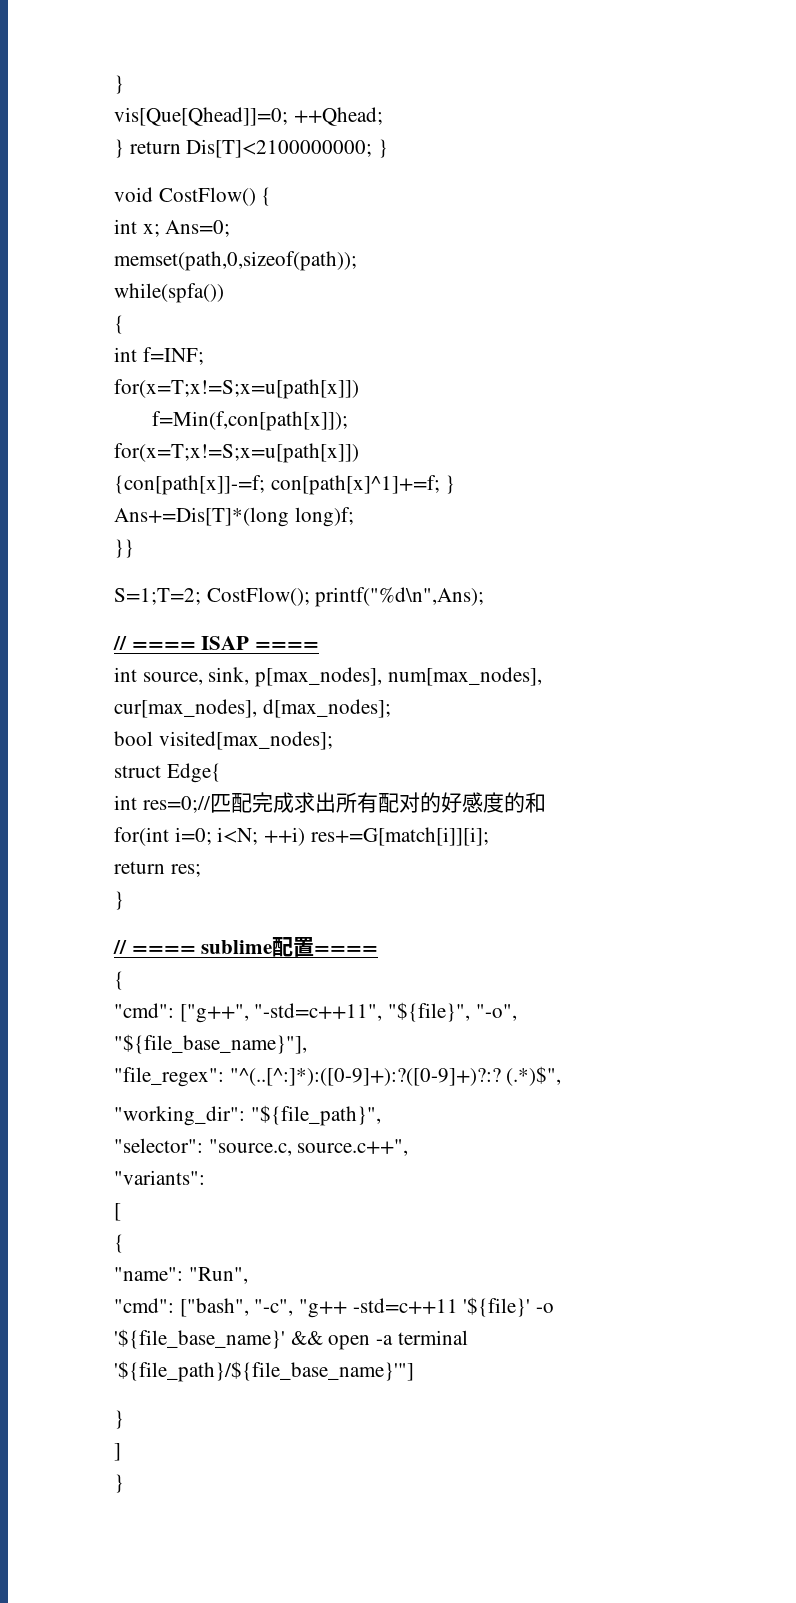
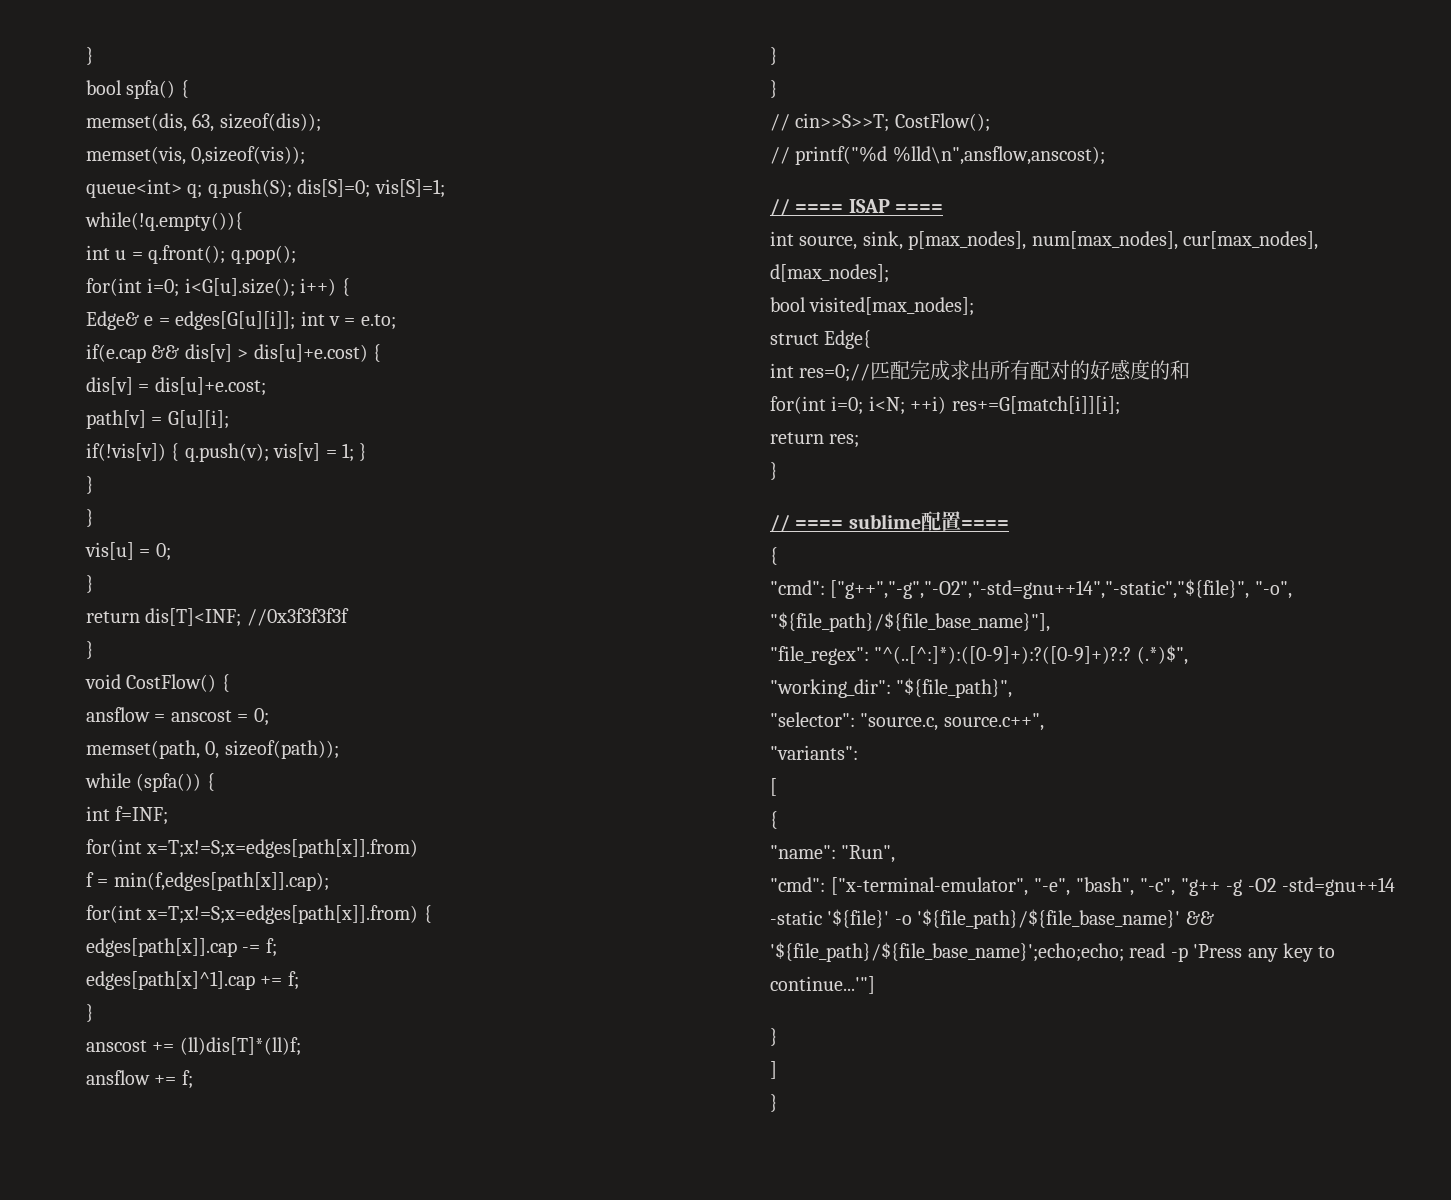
[114,75,124,94] [114,107,383,126] [114,139,389,158] [114,187,272,206] [114,219,231,237] [114,251,357,271] [114,283,224,303] [114,315,124,334] [114,347,204,365] [114,379,359,399] [151,411,348,431] [114,443,359,463] [114,475,456,495] [114,507,354,527] [114,539,134,558] [114,587,485,607] } // vis[Que[Qhead]]=0; ++Qhead; // } return Dis[T]<2100000000; } // void CostFlow() { // int x; Ans=0; // memset(path,0,sizeof(path)); // while(spfa()) // { // int f=INF; // for(x=T;x!=S;x=u[path[x]]) // f=Min(f,con[path[x]]); // for(x=T;x!=S;x=u[path[x]]) // {con[path[x]]-=f; con[path[x]^1]+=f; } // Ans+=Dis[T]*(long long)f; // }} // S=1;T=2; CostFlow(); printf("%d\n",Ans); -> [86,47,94,65] [86,80,189,99] [86,113,321,132] [86,146,306,165] [86,179,445,198] [85,212,243,231] [86,245,296,264] [86,278,350,297] [86,311,396,330] [86,344,381,363] [86,377,266,396] [86,410,229,429] [86,443,368,462] [86,476,94,494] [86,509,94,527] [85,542,171,561] [86,575,94,593] [86,608,349,627] [86,641,94,659] [85,674,230,692] [86,707,269,726] [86,740,339,759] [85,773,215,792] [86,806,169,825] [86,839,419,858] [86,872,329,891] [86,905,432,924] [86,938,277,957] [86,971,299,990] [86,1004,94,1022] [86,1037,301,1056] [86,1070,193,1089] [770,47,778,65] [770,80,778,98] [770,113,990,132] [770,146,1105,165] } // bool spfa() { // memset(dis, 63, sizeof(dis)); // memset(vis, 0,sizeof(vis)); // queue<int> q; q.push(S); dis[S]=0; vis[S]=1; // while(!q.empty()){ // int u = q.front(); q.pop(); // for(int i=0; i<G[u].size(); i++) { // Edge& e = edges[G[u][i]]; int v = e.to; // if(e.cap && dis[v] > dis[u]+e.cost) { // dis[v] = dis[u]+e.cost; // path[v] = G[u][i]; // if(!vis[v]) { q.push(v); vis[v] = 1; } // } // } // vis[u] = 0; // } // return dis[T]<INF; //0x3f3f3f3f // } // void CostFlow() { // ansflow = anscost = 0; // memset(path, 0, sizeof(path)); // while (spfa()) { // int f=INF; // for(int x=T;x!=S;x=edges[path[x]].from) // f = min(f,edges[path[x]].cap); // for(int x=T;x!=S;x=edges[path[x]].from) { // edges[path[x]].cap -= f; // edges[path[x]^1].cap += f; // } // anscost += (ll)dis[T]*(ll)f; // ansflow += f; // } // } // // cin>>S>>T; CostFlow(); // // printf("%d %lld\n",ansflow,anscost);
[179,1002,517,1023] [114,1034,307,1054] ["g++", "-std=c++11", "${file}", "-o", "${file_base_name}"], -> [830,579,1292,599] [770,612,1050,632] ["g++","-g","-O2","-std=gnu++14","-static","${file}", "-o", "${file_path}/${file_base_name}"],
[179,1297,555,1318] [114,1329,468,1350] [114,1361,414,1382] ["bash", "-c", "g++ -std=c++11 '${file}' -o '${file_base_name}' && open -a terminal '${file_path}/${file_base_name}'"] -> [831,877,1395,896] [770,909,1214,929] [770,942,1336,962] [770,976,875,994] ["x-terminal-emulator", "-e", "bash", "-c", "g++ -g -O2 -std=gnu++14 -static '${file}' -o '${file_path}/${file_base_name}' && '${file_path}/${file_base_name}';echo;echo; read -p 'Press any key to continue...'"]

